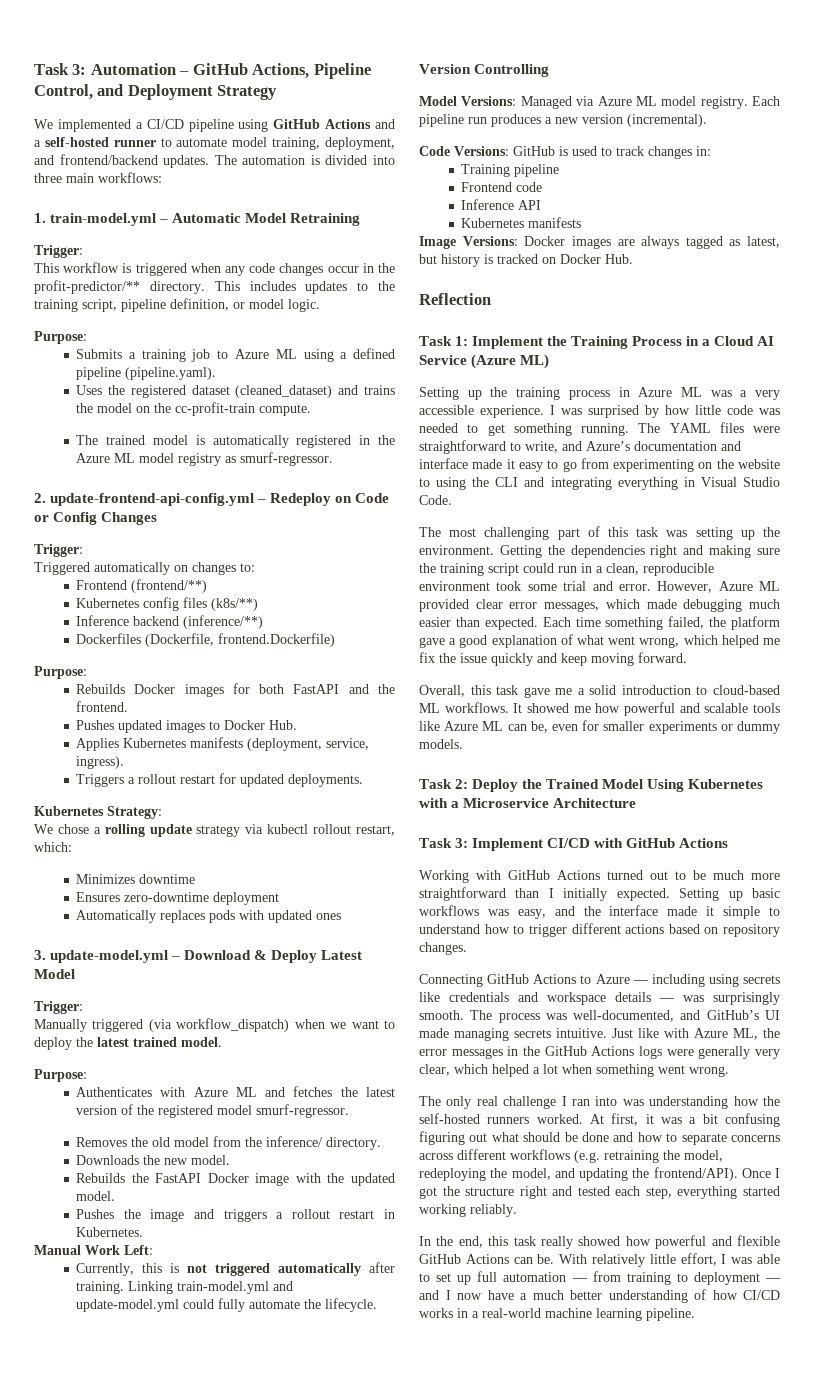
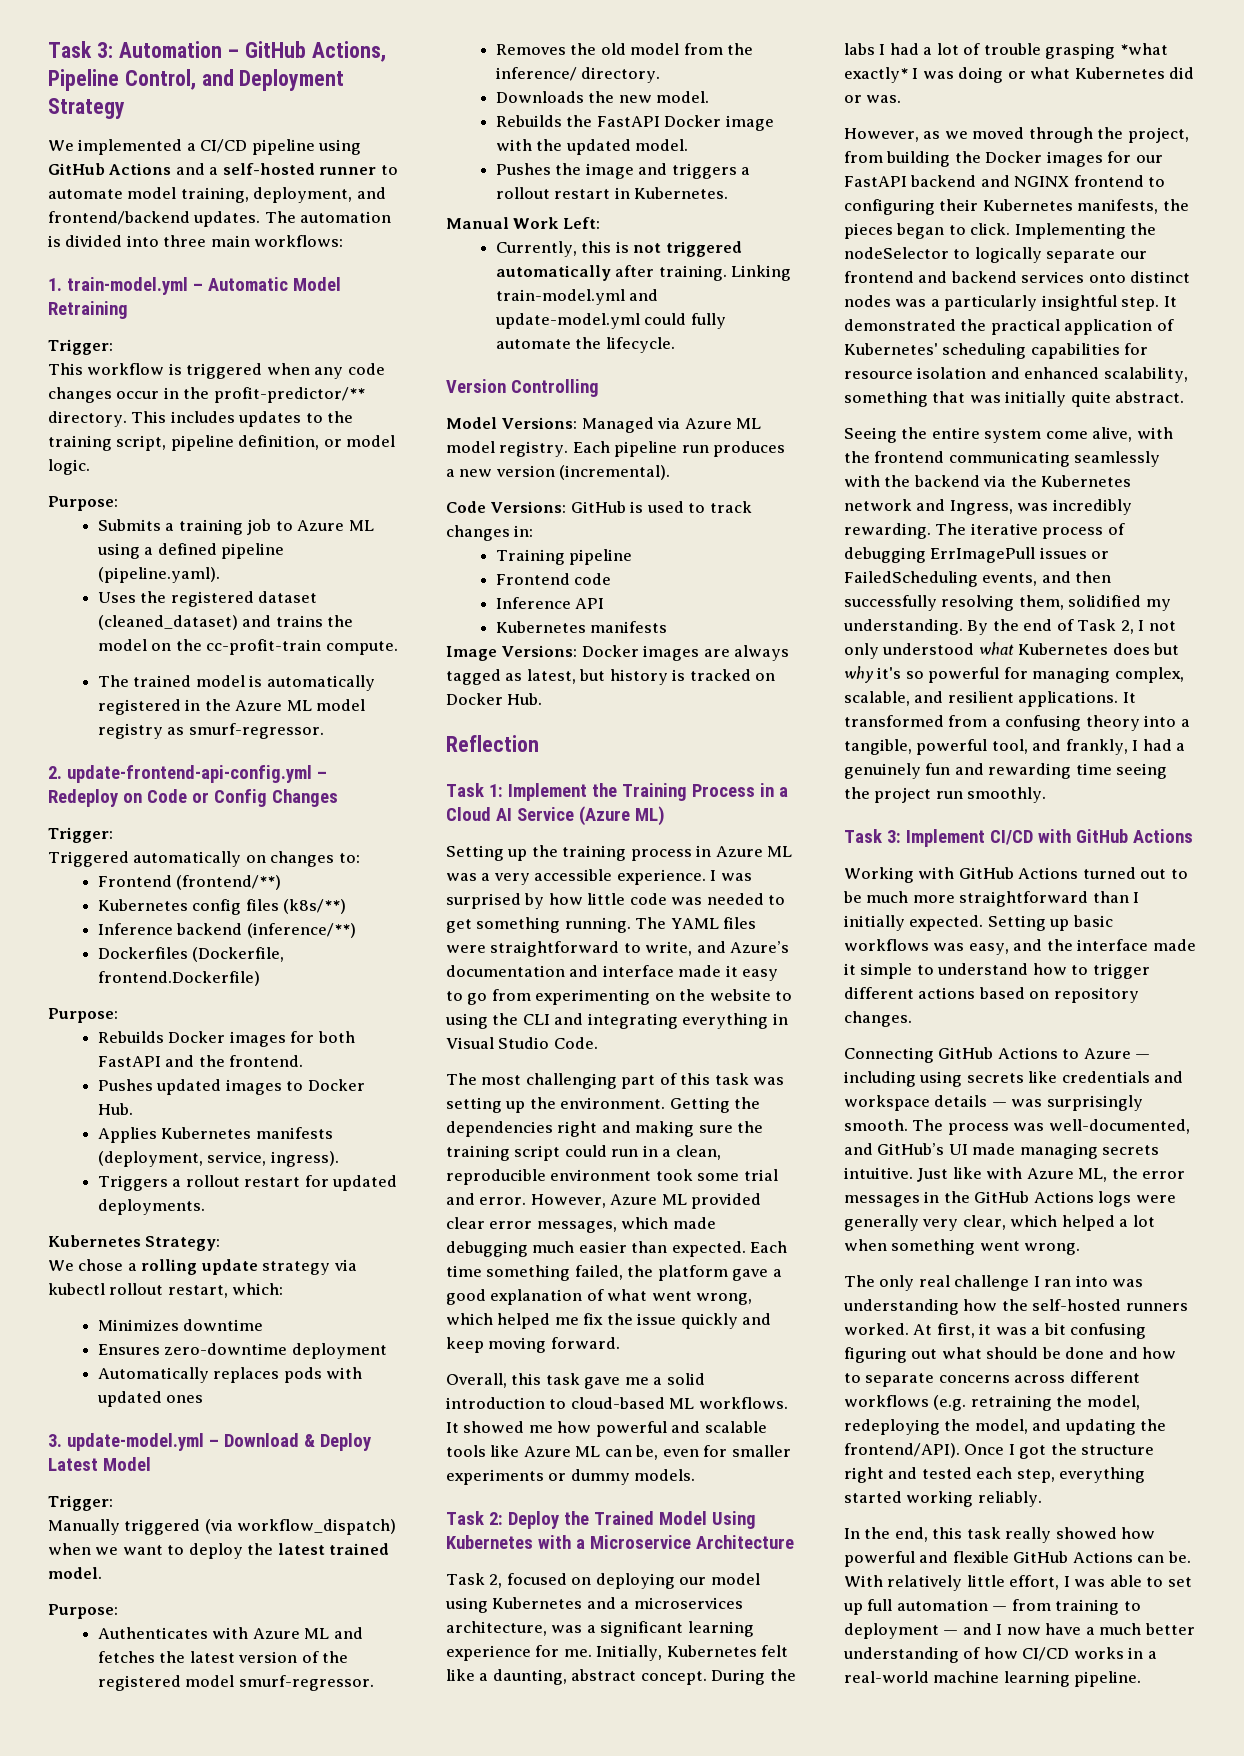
(637, 803) none -> [446,1573,760,1589] [445,1597,743,1613] [446,1621,754,1637] [446,1645,789,1661] [446,1669,796,1685] [844,43,1168,59] [844,67,1195,83] [844,95,902,103] [844,127,1189,143] [844,151,1163,167] [844,175,1166,187] [844,199,1189,215] [844,223,1157,239] [844,247,1147,263] [844,271,1191,283] [844,295,1177,311] [844,319,1174,335] [844,343,1149,359] [844,367,1188,383] [844,391,1185,407] [844,427,1173,443] [844,451,1161,467] [844,475,1132,487] [844,499,1132,515] [844,523,1125,539] [844,547,1110,563] [844,571,1112,587] [844,595,1171,611] [843,619,1176,635] [844,642,1180,659] [844,666,1184,683] [844,691,1136,707] [844,715,1190,731] [844,739,1186,755] [844,763,1168,779] [844,787,1047,803] // Task 2, focused on deploying our model using Kubernetes and a microservices architecture, was a significant learning experience for me. Initially, Kubernetes felt like a daunting, abstract concept. During the labs I had a lot of trouble grasping *what exactly* I was doing or what Kubernetes did or was. // However, as we moved through the project, from building the Docker images for our FastAPI backend and NGINX frontend to configuring their Kubernetes manifests, the pieces began to click. Implementing the nodeSelector to logically separate our frontend and backend services onto distinct nodes was a particularly insightful step. It demonstrated the practical application of Kubernetes' scheduling capabilities for resource isolation and enhanced scalability, something that was initially quite abstract. // Seeing the entire system come alive, with the frontend communicating seamlessly with the backend via the Kubernetes network and Ingress, was incredibly rewarding. The iterative process of debugging ErrImagePull issues or FailedScheduling events, and then successfully resolving them, solidified my understanding. By the end of Task 2, I not only understood what Kubernetes does but why it's so powerful for managing complex, scalable, and resilient applications. It transformed from a confusing theory into a tangible, powerful tool, and frankly, I had a genuinely fun and rewarding time seeing the project run smoothly.

